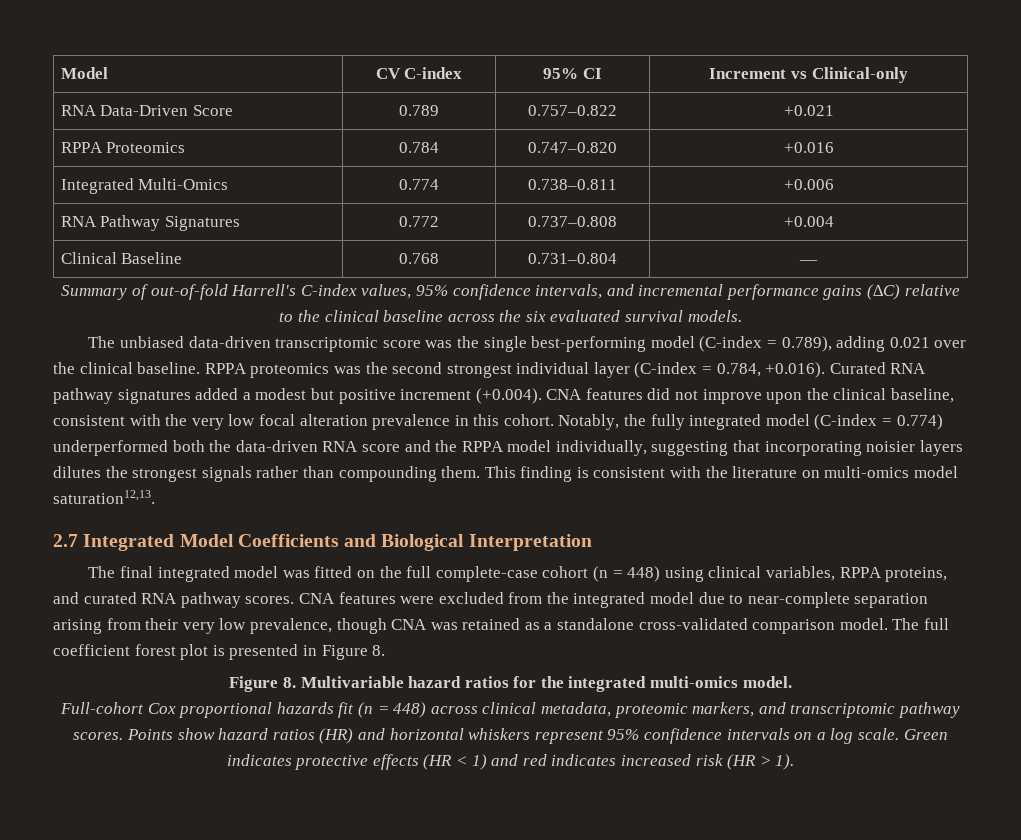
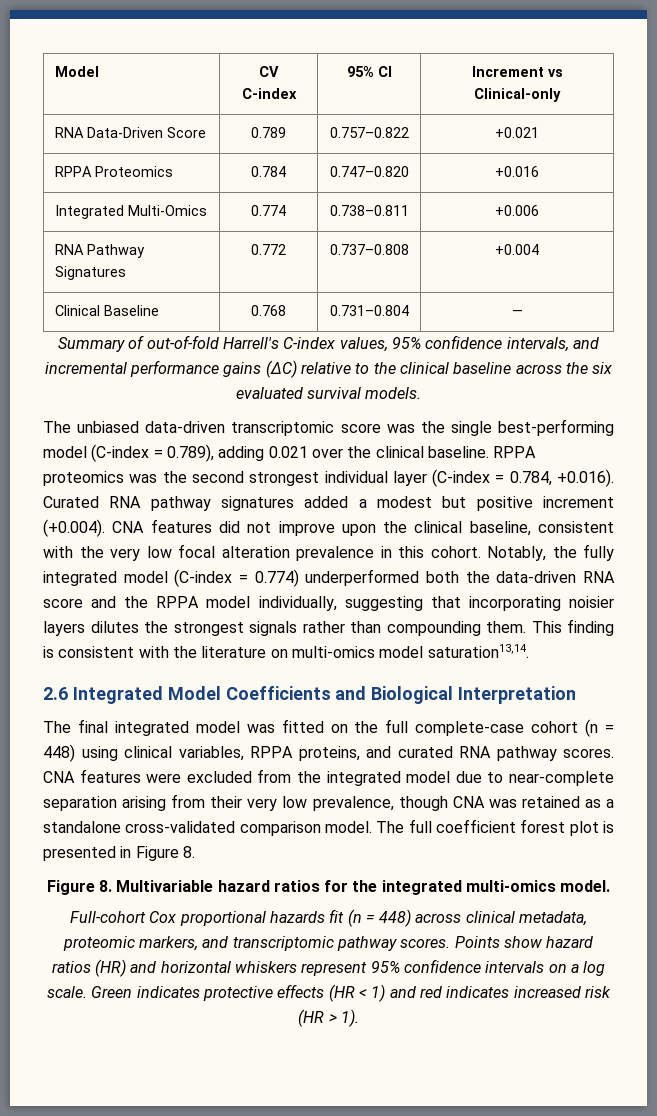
[53,490,155,504] [53,534,78,547] saturation12,13. // 2.7 -> [427,644,529,658] [43,687,68,700] saturation13,14. // 2.6

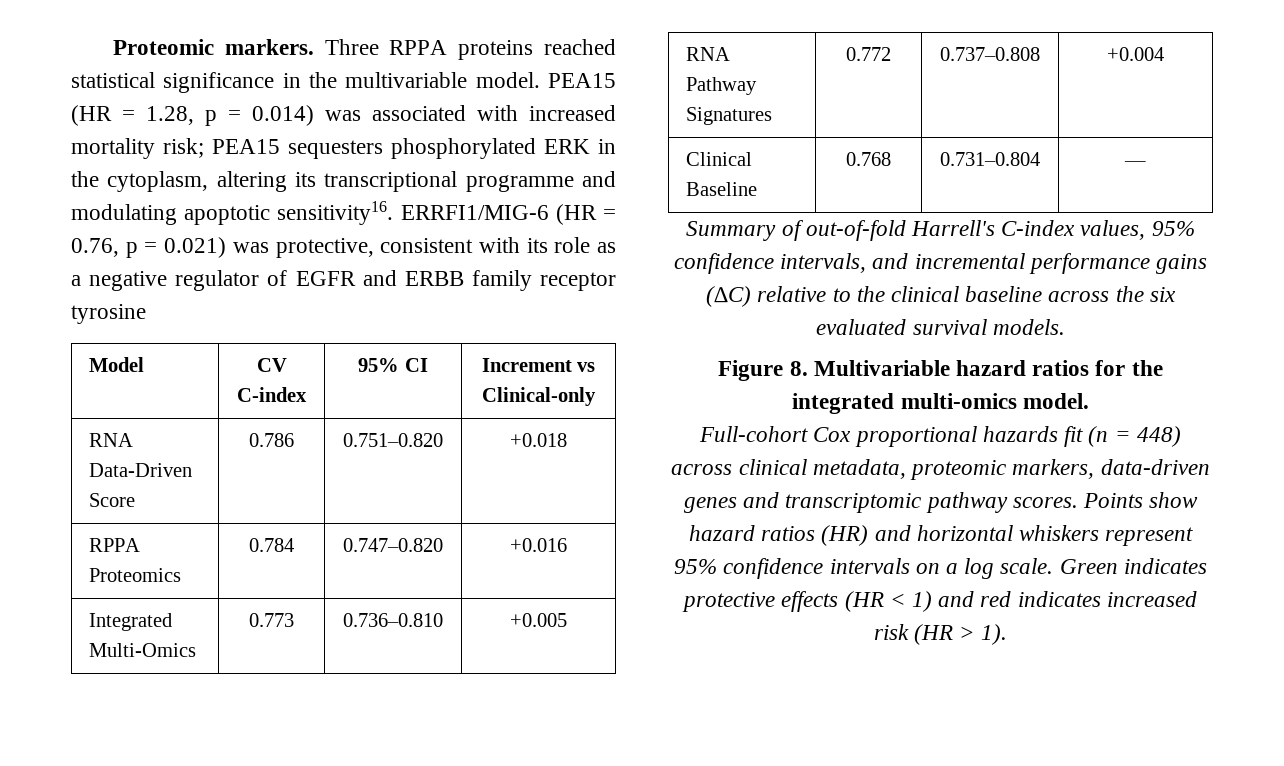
(54, 71) none -> [113,39,616,60] [71,72,616,93] [71,105,616,126] [71,138,616,159] [71,171,616,192] [71,201,616,225] [71,237,616,258] [71,270,616,291] [71,304,146,324] Proteomic markers. Three RPPA proteins reached statistical significance in the multivariable model. PEA15 (HR = 1.28, p = 0.014) was associated with increased mortality risk; PEA15 sequesters phosphorylated ERK in the cytoplasm, altering its transcriptional programme and modulating apoptotic sensitivity16. ERRFI1/MIG-6 (HR = 0.76, p = 0.021) was protective, consistent with its role as a negative regulator of EGFR and ERBB family receptor tyrosine //
[251,127,286,138] [329,127,409,138] [495,127,539,138] 0.789 | 0.757–0.822 | +0.021 -> [249,433,294,447] [343,433,443,447] [510,433,567,447] 0.786 | 0.751–0.820 | +0.018
[251,205,286,216] [329,205,409,216] [495,205,539,216] 0.774 | 0.738–0.811 | +0.006 -> [249,613,294,627] [343,613,443,627] [510,613,567,627] 0.773 | 0.736–0.810 | +0.005
[43,419,614,436] [43,444,537,462] [43,469,614,487] [43,496,614,511] [43,519,615,537] [43,544,614,561] [43,569,615,587] [43,596,614,611] [43,619,614,636] [43,644,529,658] [43,686,577,704] [43,719,614,737] [43,744,614,762] [43,769,615,786] [43,794,614,811] [43,819,614,836] [43,846,195,861] // The unbiased data-driven transcriptomic score was the single best-performing model (C-index = 0.789), adding 0.021 over the clinical baseline. RPPA proteomics was the second strongest individual layer (C-index = 0.784, +0.016). Curated RNA pathway signatures added a modest but positive increment (+0.004). CNA features did not improve upon the clinical baseline, consistent with the very low focal alteration prevalence in this cohort. Notably, the fully integrated model (C-index = 0.774) underperformed both the data-driven RNA score and the RPPA model individually, suggesting that incorporating noisier layers dilutes the strongest signals rather than compounding them. This finding is consistent with the literature on multi-omics model saturation13,14. // 2.6 Integrated Model Coefficients and Biological Interpretation // The final integrated model was fitted on the full complete-case cohort (n = 448) using clinical variables, RPPA proteins, and curated RNA pathway scores. CNA features were excluded from the integrated model due to near-complete separation arising from their very low prevalence, though CNA was retained as a standalone cross-validated comparison model. The full coefficient forest plot is presented in Figure 8. -> (1065, 327) none
(199, 943) none -> [1100,459,1210,475] [683,497,737,513] data-driven genes

